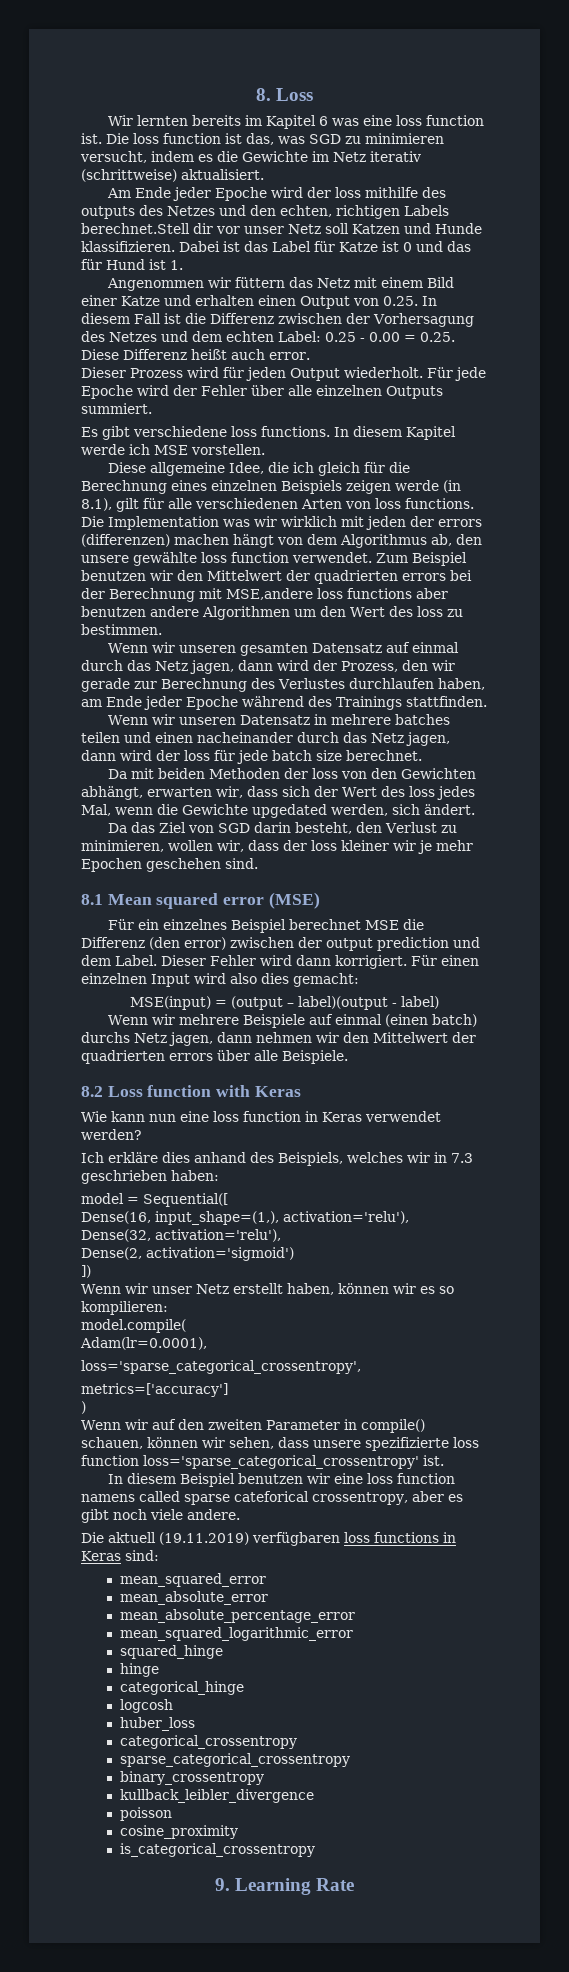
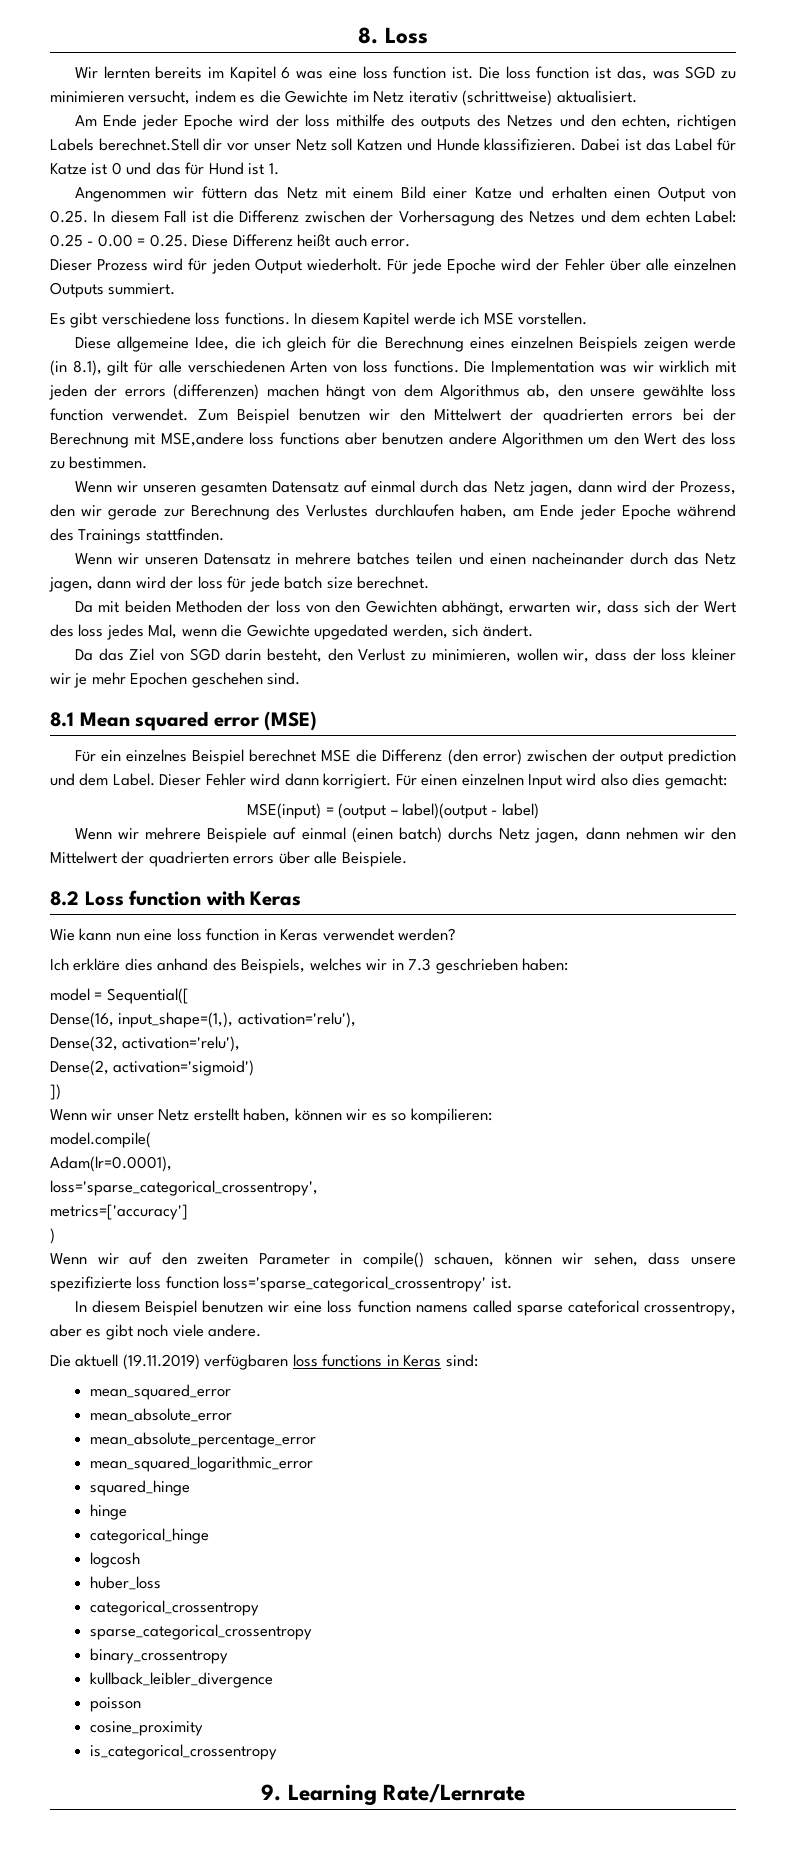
[316,1878,355,1891] Rate -> [382,1784,525,1803] Rate/Lernrate

